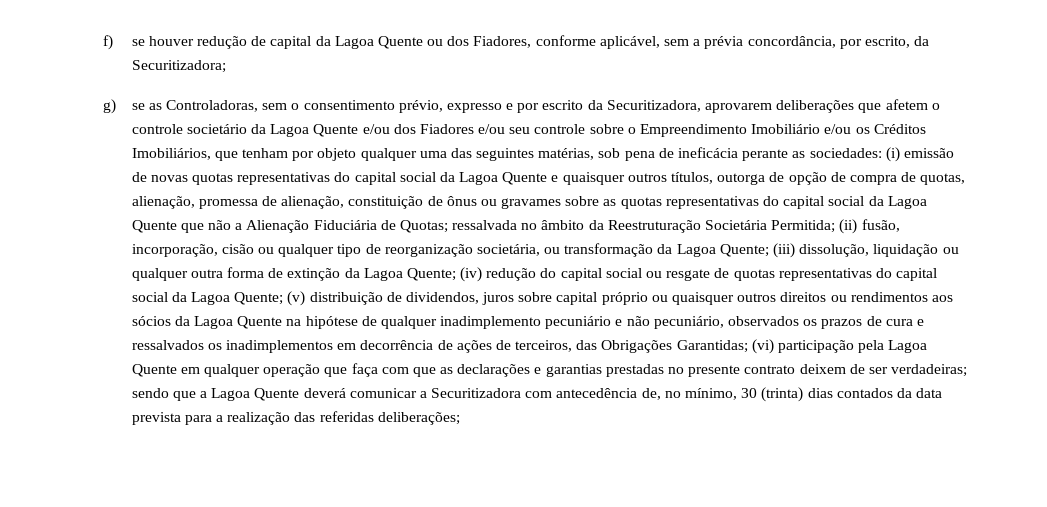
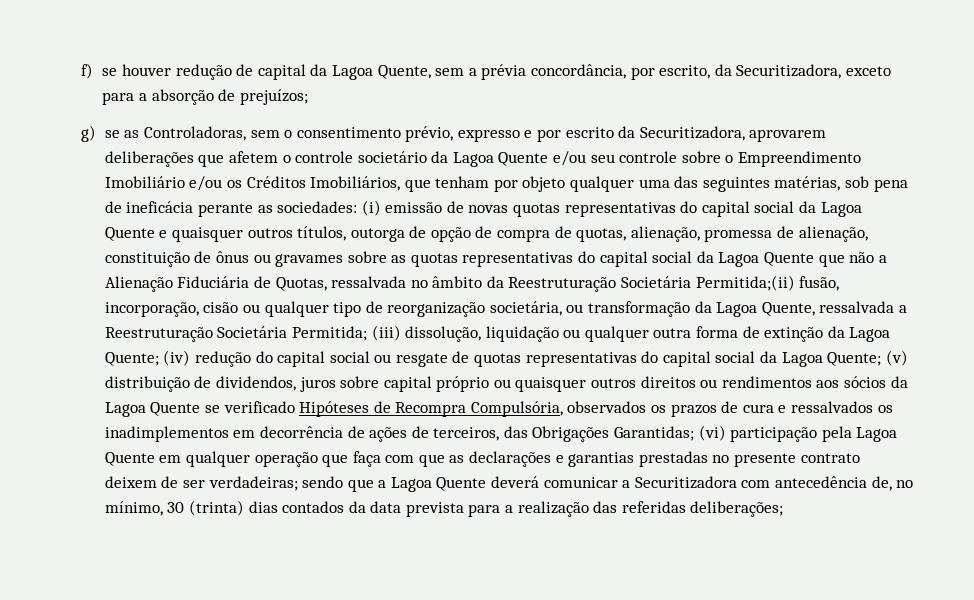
[377,35,660,49] Quente ou dos Fiadores, conforme aplicável, -> [377,65,431,79] Quente,
[131,60,226,73] Securitizadora; -> [736,64,891,79] [102,89,308,105] Securitizadora, exceto para a absorção de prejuízos;
[393,124,506,134] dos Fiadores e/ou -> (587, 158) none
[399,220,448,233] Quotas; -> [275,277,327,291] Quotas,
[771,219,858,234] Permitida; (ii) -> [695,275,795,291] Permitida;(ii)
[719,244,769,257] Quente; -> [761,301,907,316] [104,326,367,342] Quente, ressalvada a Reestruturação Societária Permitida;
[286,316,724,329] na hipótese de qualquer inadimplemento pecuniário e não pecuniário, -> [204,401,563,417] se verificado Hipóteses de Recompra Compulsória,

